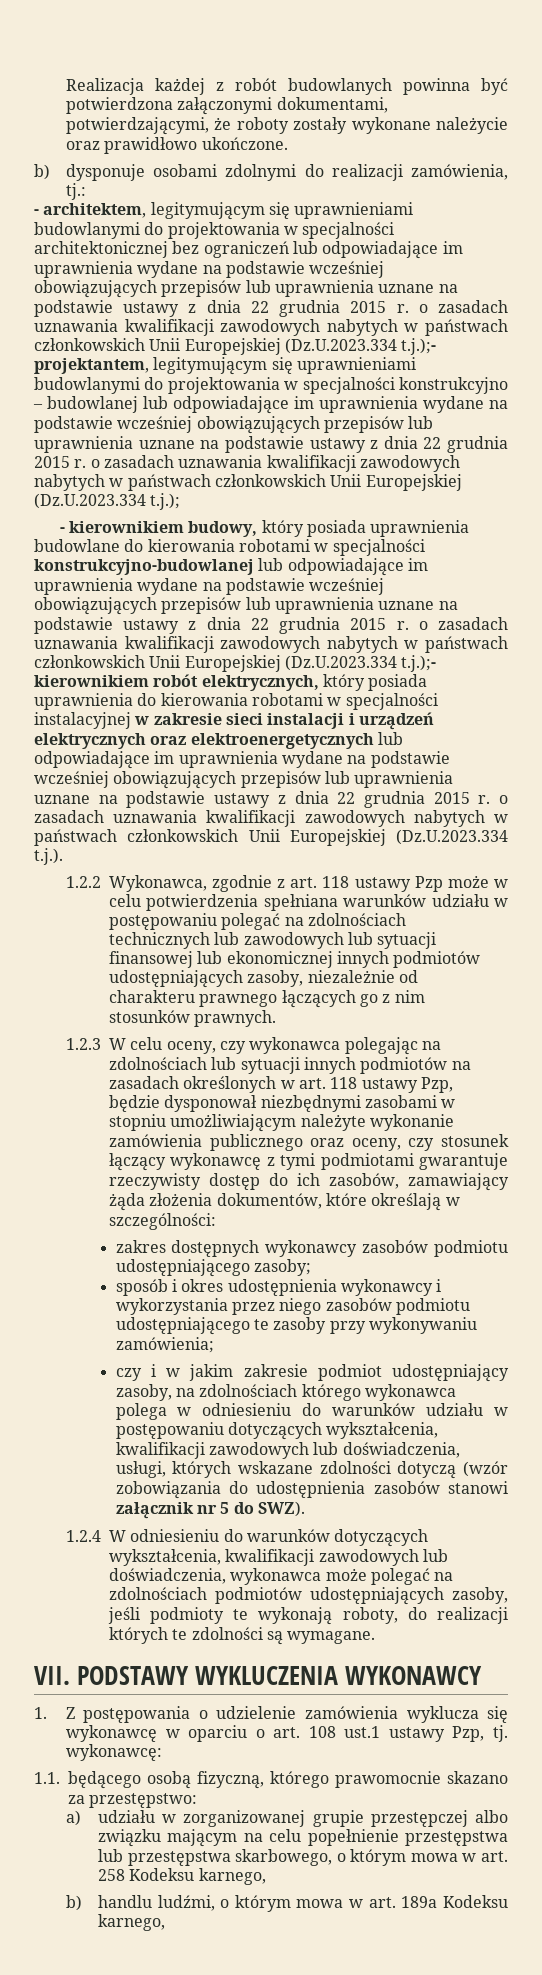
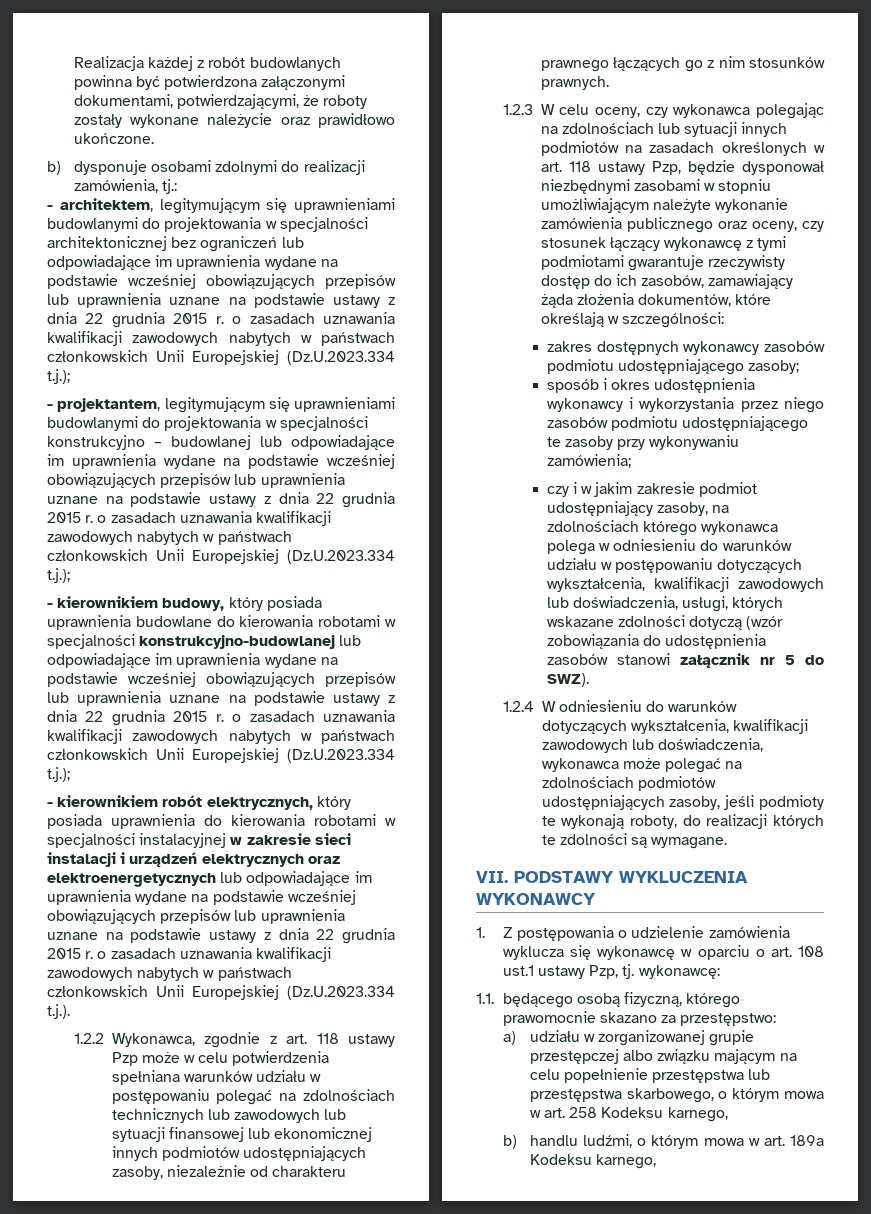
[401,338,437,355] t.j.);- -> [47,369,70,384] [47,404,53,409] t.j.); // -
[401,655,437,672] t.j.);- -> [47,767,70,782] [47,802,53,807] t.j.); // -

